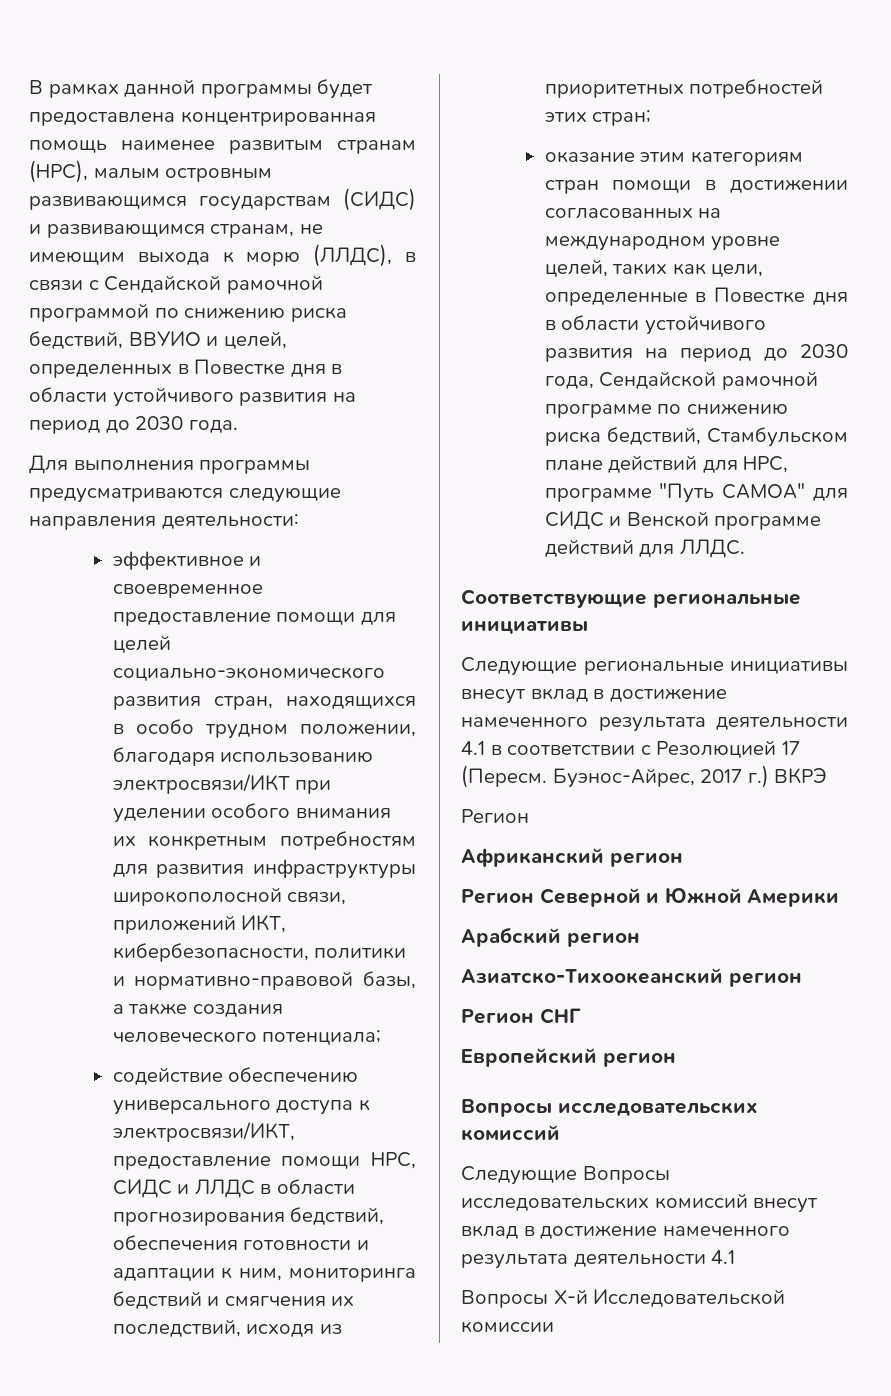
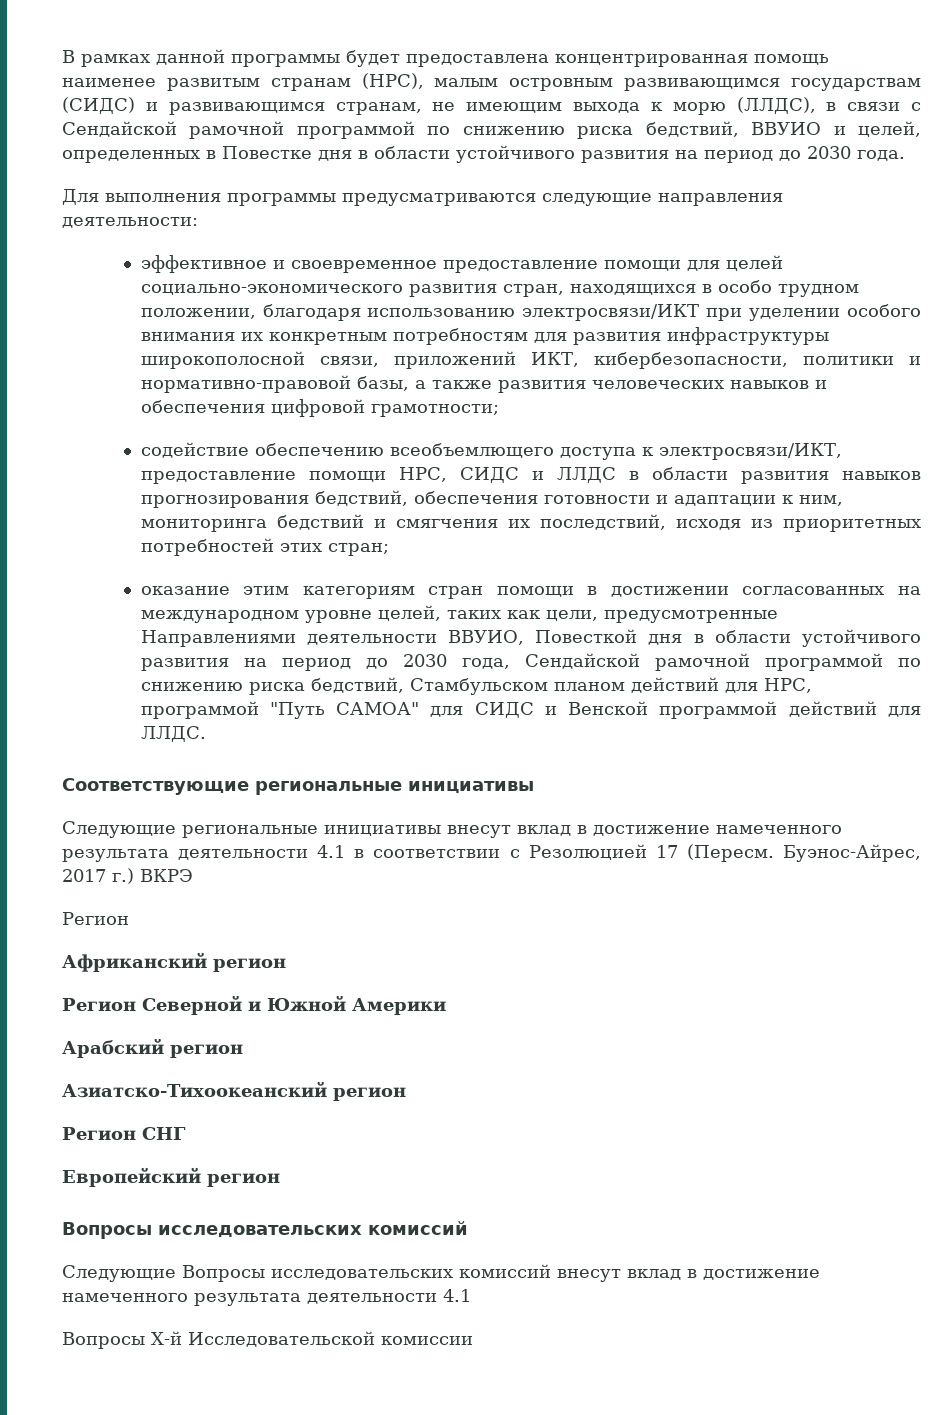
[192,1004,283,1017] [112,1030,382,1045] создания человеческого потенциала; -> [497,380,827,393] [140,399,499,417] развития человеческих навыков и обеспечения цифровой грамотности;
[112,1100,271,1115] универсального -> [389,443,554,458] всеобъемлющего
(355, 1187) none -> [740,471,921,484] развития навыков
[544,287,806,306] определенные в Повестке -> [603,610,778,623] [140,629,638,647] предусмотренные Направлениями деятельности ВВУИО, Повесткой
[544,404,652,418] программе -> [764,653,883,671] программой
[544,460,603,471] плане -> [553,682,625,691] планом
[544,488,652,502] программе -> [140,701,259,719] программой
[714,516,822,530] программе -> [659,701,778,719] программой

